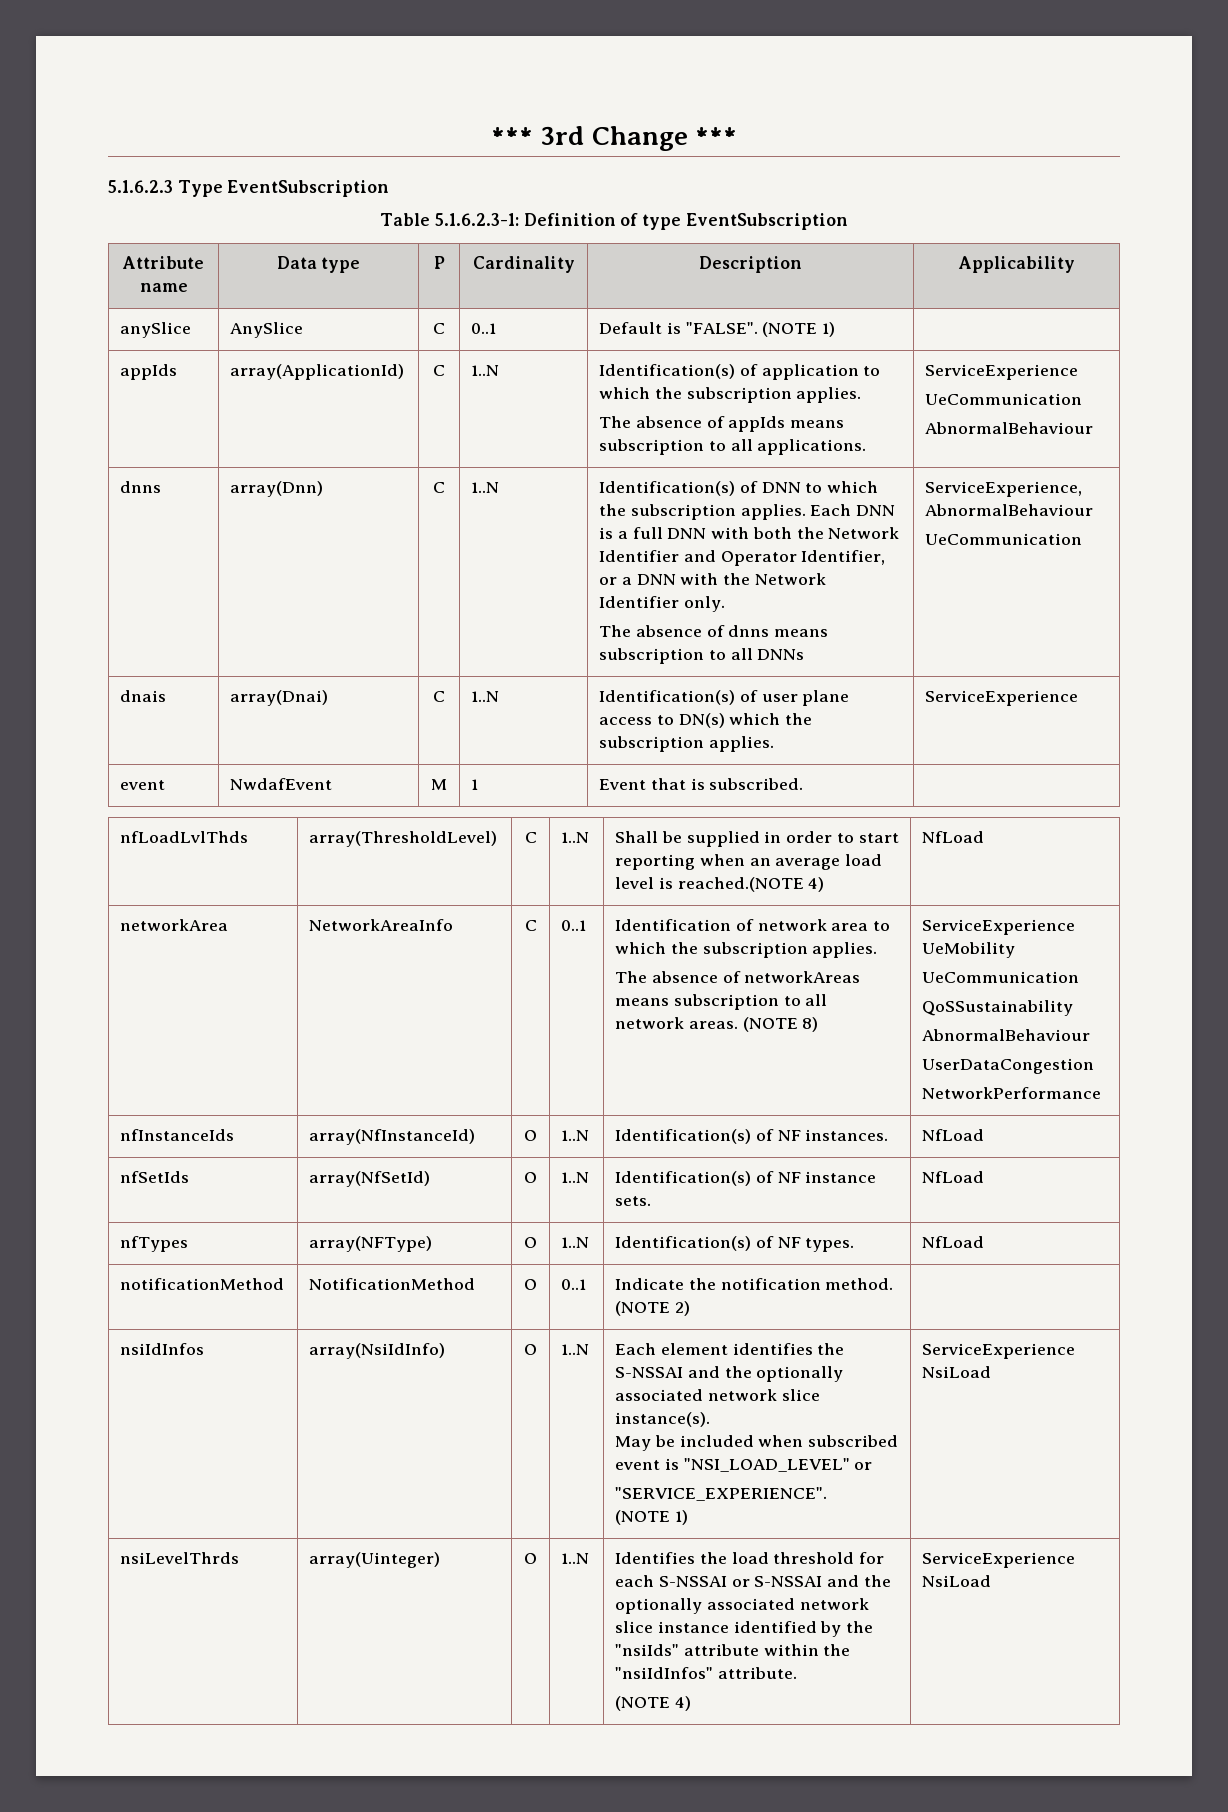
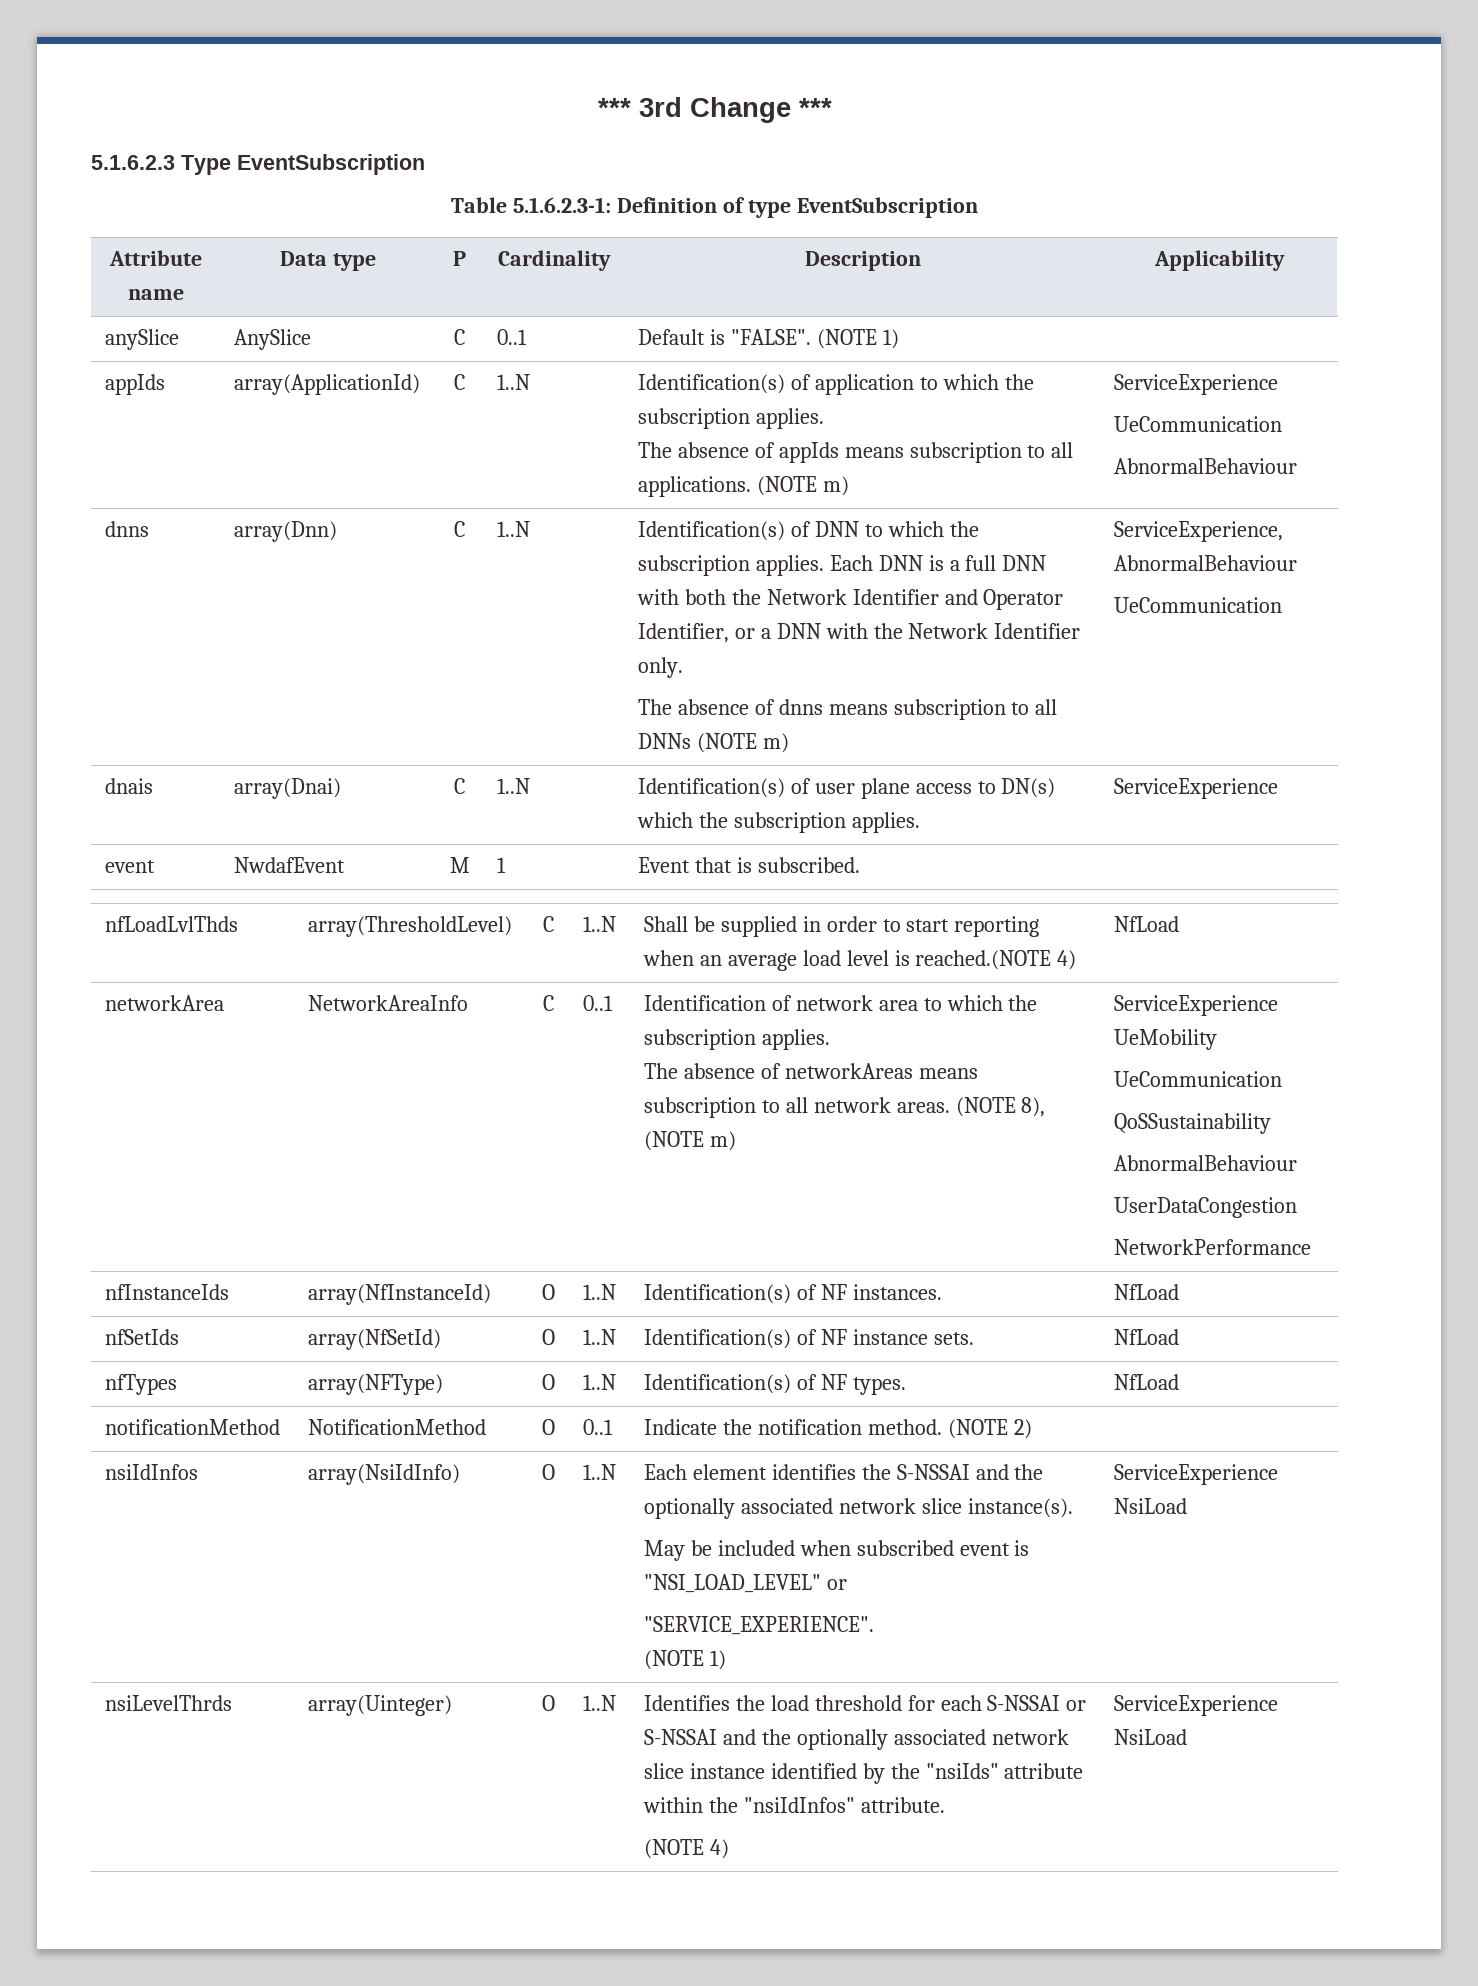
(867, 447) none -> [756,476,849,496] (NOTE m)
(805, 654) none -> [696,733,789,753] (NOTE m)
[802,1017,819,1032] 8) -> [1021,1097,1046,1117] [643,1131,736,1151] 8), (NOTE m)

